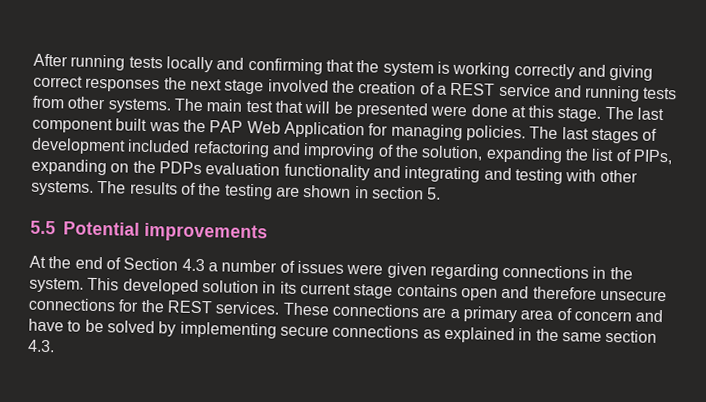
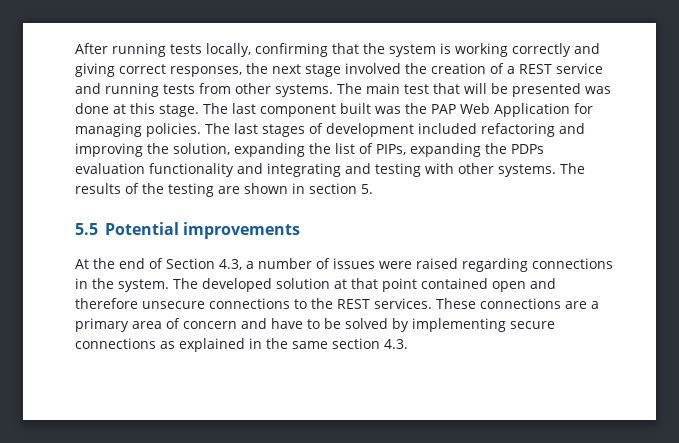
[165,56,245,73] locally and -> [206,43,251,57] locally,
[85,77,161,93] responses -> [170,66,242,77] responses,
[430,105,468,117] were -> [585,86,611,94] was
[377,144,394,157] of -> (143, 150) none
[110,163,130,173] on -> (481, 150) none
[181,258,205,272] 4.3 -> [219,259,242,270] 4.3,
[386,262,427,279] given -> [416,258,458,269] raised
[87,277,120,291] This -> [173,278,198,289] The
[262,281,458,299] in its current stage contains -> [334,278,488,292] at that point contained
[118,299,140,312] for -> [294,299,307,309] to

